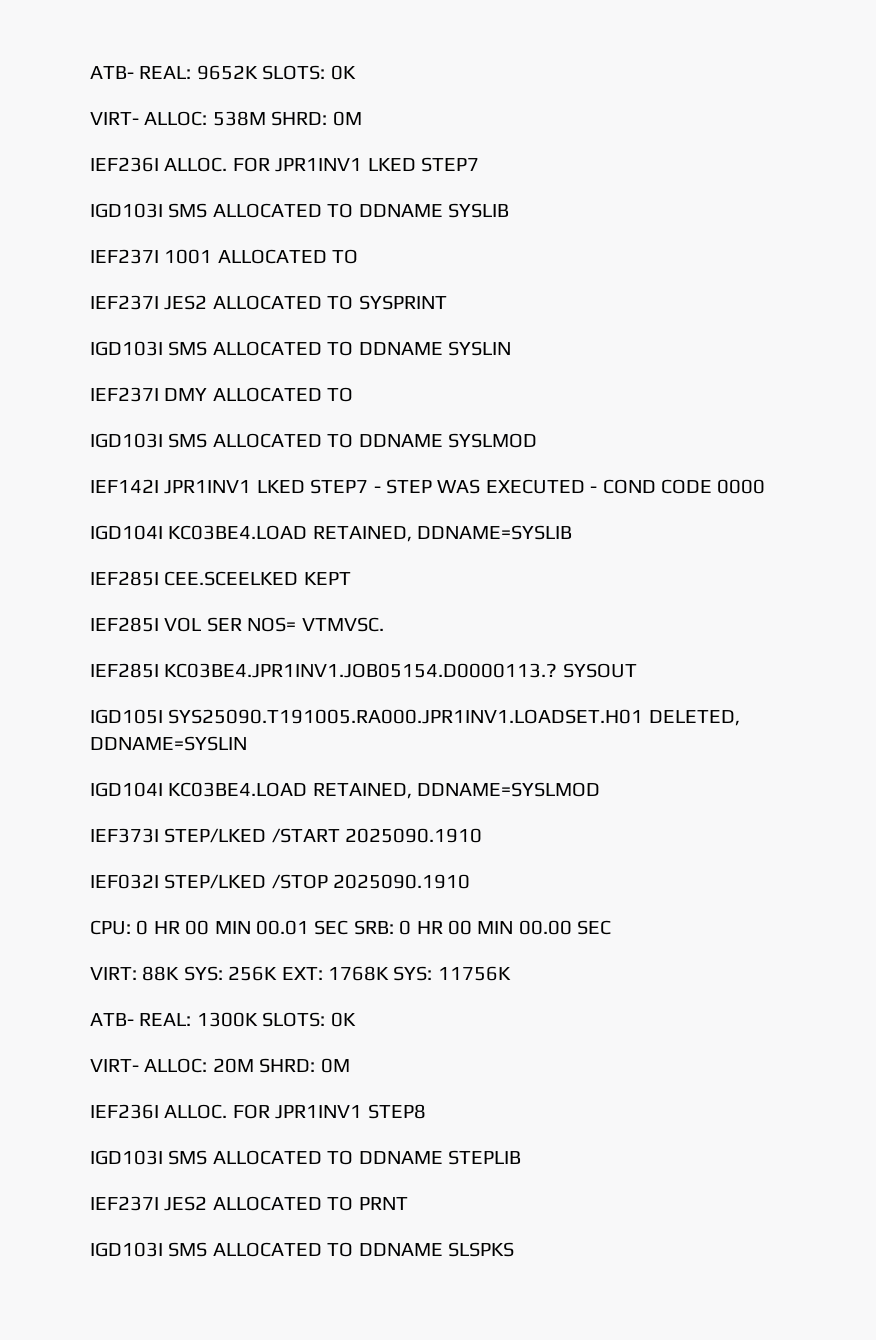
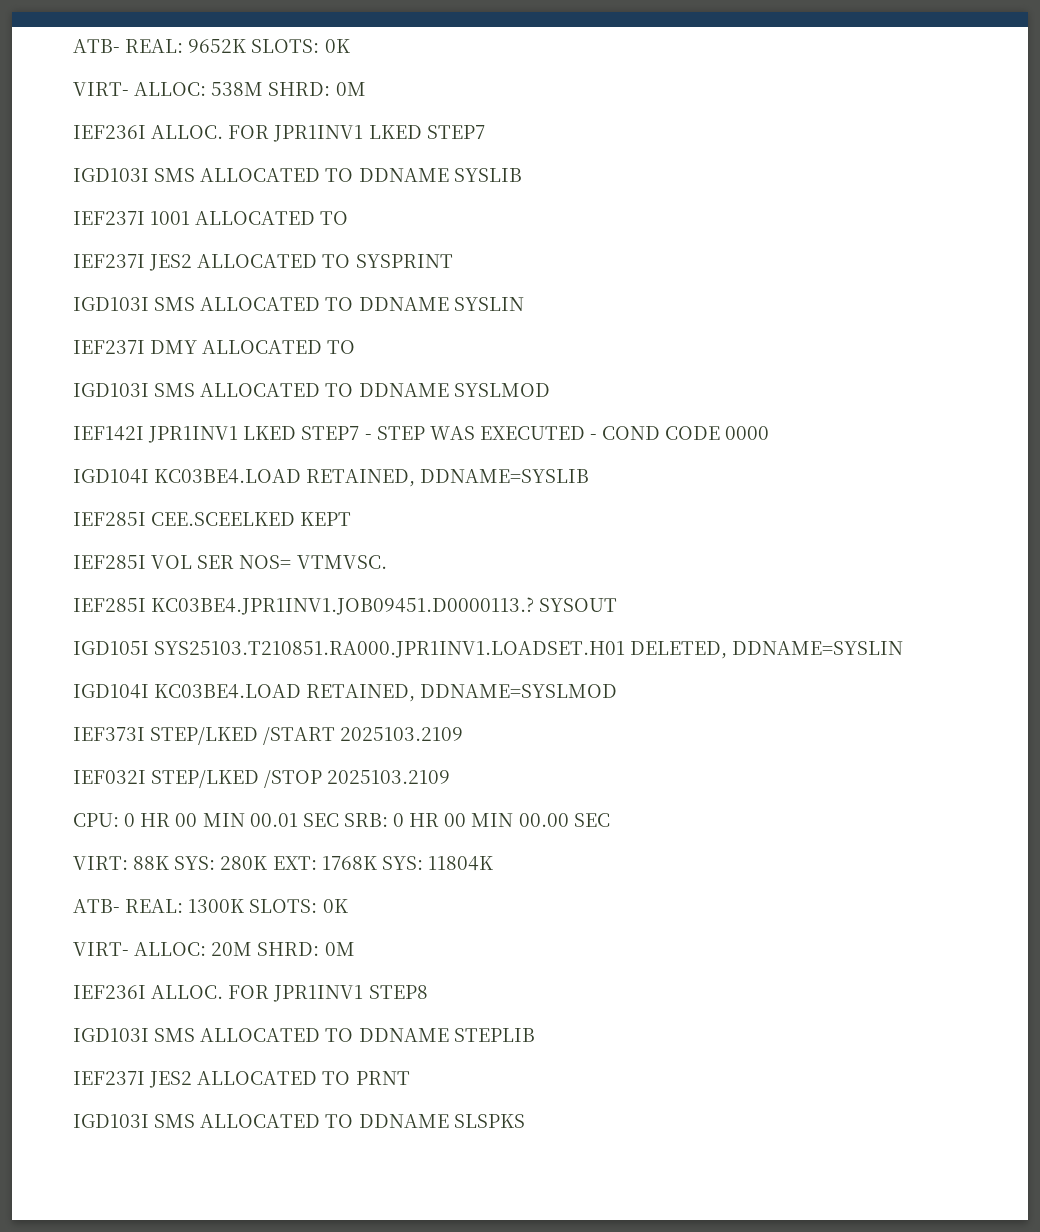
[164,663,558,678] KC03BE4.JPR1INV1.JOB05154.D0000113.? -> [151,597,535,615] KC03BE4.JPR1INV1.JOB09451.D0000113.?
[168,709,644,724] SYS25090.T191005.RA000.JPR1INV1.LOADSET.H01 -> [154,641,626,658] SYS25103.T210851.RA000.JPR1INV1.LOADSET.H01
[345,828,483,843] 2025090.1910 -> [340,727,464,741] 2025103.2109
[333,874,471,889] 2025090.1910 -> [327,770,451,784] 2025103.2109
[228,966,278,981] 256K -> [220,856,268,870] 280K
[437,966,511,981] 11756K -> [427,856,493,871] 11804K

